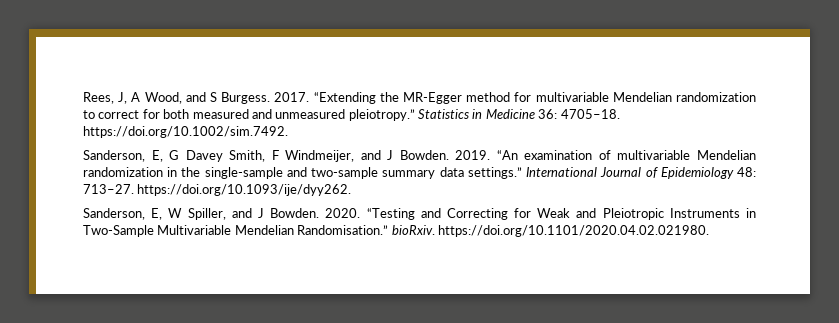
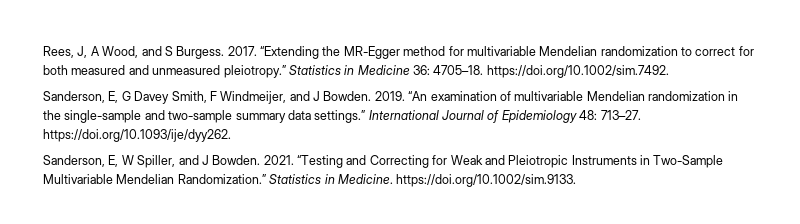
[325,208,361,218] 2020. -> [263,155,294,165] 2021.
[297,225,709,237] Randomisation.” bioRxiv. https://doi.org/10.1101/2020.04.02.021980. -> [177,174,577,187] Randomization.” Statistics in Medicine. https://doi.org/10.1002/sim.9133.

